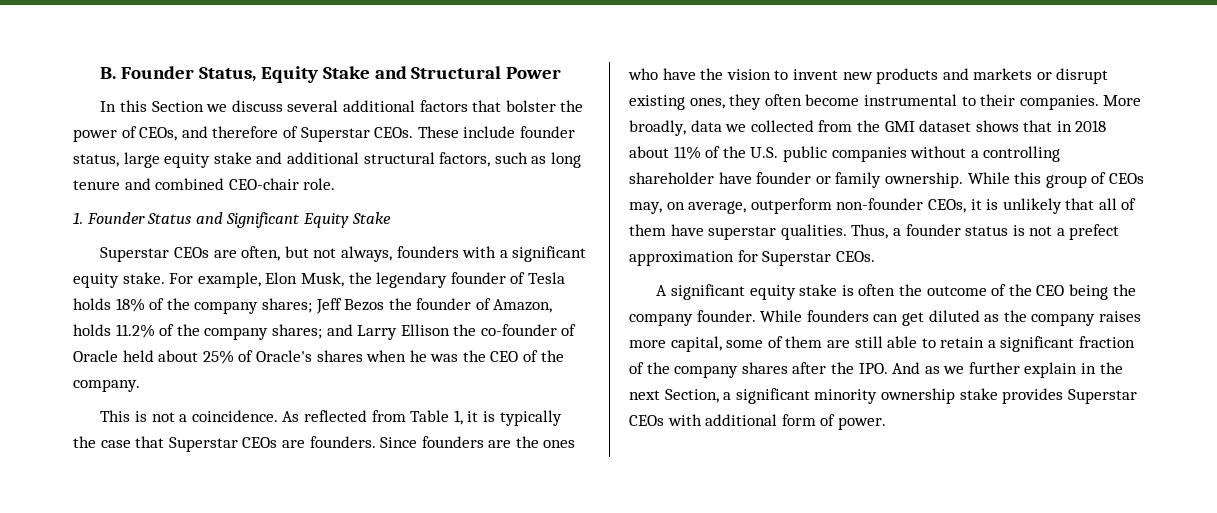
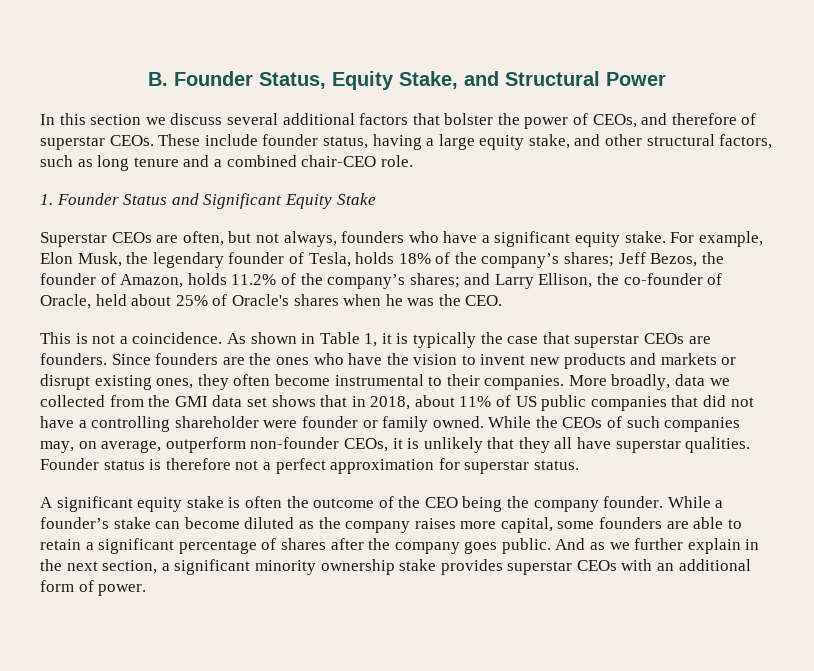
[322,66,370,79] Stake -> [399,71,458,89] Stake,
[151,101,204,112] Section -> [90,114,142,125] section
[300,127,370,142] Superstar -> [40,136,105,150] superstar
[123,152,359,168] large equity stake and additional -> [372,134,643,150] having a large equity stake, and other
[155,178,299,190] combined CEO-chair -> [213,155,377,167] a combined chair-CEO
[462,246,497,258] with -> [408,231,478,243] who have
[527,272,565,284] Tesla -> [308,252,351,267] Tesla,
[194,301,259,314] company -> [481,253,560,268] company’s
[344,299,385,311] Bezos -> [650,253,698,267] Bezos,
[204,327,269,340] company -> [327,274,406,289] company’s
[400,324,450,336] Ellison -> [538,273,593,288] Ellison,
[73,350,118,362] Oracle -> [40,294,91,309] Oracle,
[490,350,564,362] [73,379,140,392] CEO of the company. -> [465,295,503,306] CEO.
[303,410,406,422] reflected from -> [250,332,316,344] shown in
[168,437,238,452] Superstar -> [574,334,640,348] superstar
[919,120,972,132] dataset -> [212,395,267,407] data set
[1075,120,1107,132] 2018 -> [370,396,411,410] 2018,
[722,146,967,162] the U.S. public companies without -> [515,395,754,411] [40,416,74,428] US public companies that did not have
[718,172,752,184] have -> [263,420,298,428] were
[884,172,1144,188] ownership. While this group of CEOs -> [432,416,741,432] owned. While the CEOs of such companies
[1098,198,1137,210] [629,224,961,240] all of them have superstar qualities. Thus, a founder -> [518,437,751,453] [40,458,99,470] they all have superstar qualities. Founder
[1029,224,1120,240] not a prefect -> [165,458,326,474] therefore not a perfect
[762,251,875,266] Superstar CEOs. -> [464,460,579,474] superstar status.
[806,310,924,326] founders can get -> [715,500,724,508] [40,517,240,529] a founder’s stake can become
[767,336,883,348] of them are still -> [599,517,689,529] founders are
[1079,336,1136,348] [629,362,888,378] fraction of the company shares after the IPO. -> [178,538,551,554] percentage of shares after the company goes public.
[664,389,719,403] Section, -> [102,560,158,574] section,
[1067,389,1137,404] Superstar -> [507,561,573,575] superstar
(702, 420) none -> [657,563,675,571] an

